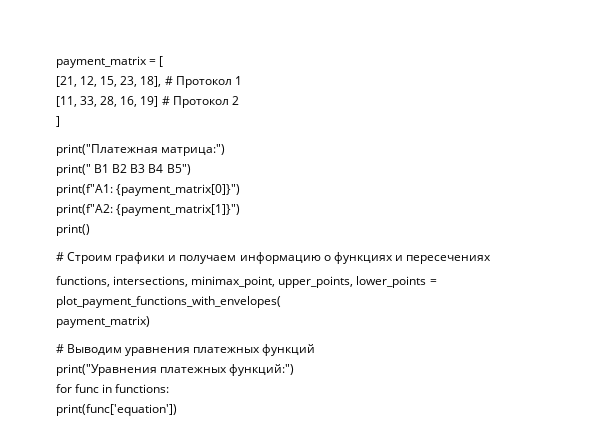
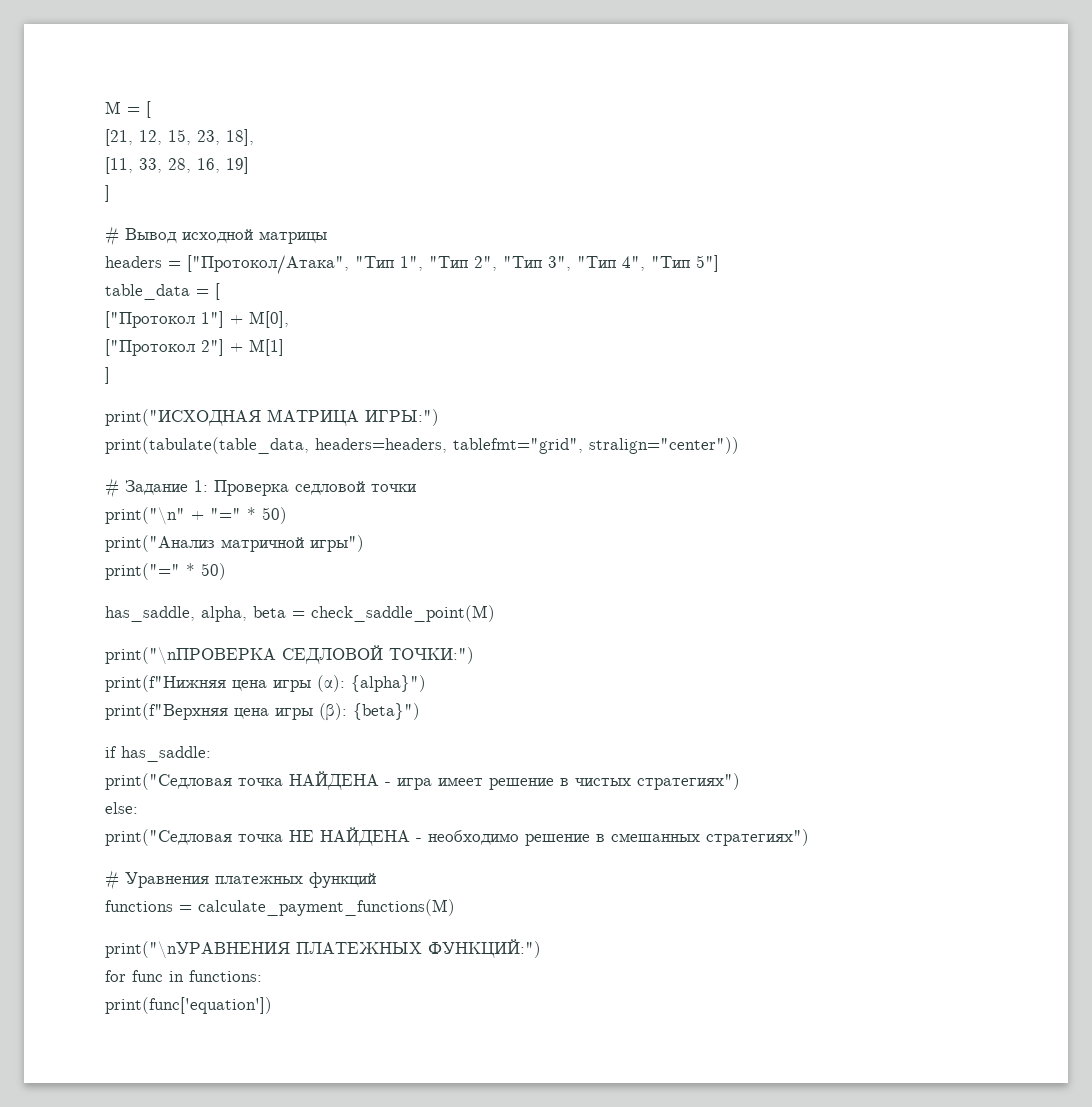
[56,56,147,68] payment_matrix -> [105,101,121,114] M
[164,76,242,88] # Протокол 1 -> (254, 137) none
[161,96,239,108] [56,116,60,127] [56,144,226,156] [56,164,191,176] [56,184,241,196] [56,204,241,216] [56,224,90,236] [56,252,491,264] [56,276,437,288] [56,296,281,308] [56,316,150,328] [56,344,191,356] # Протокол 2 // ] // print("Платежная матрица:") // print(" B1 B2 B3 B4 B5") // print(f"A1: {payment_matrix[0]}") // print(f"A2: {payment_matrix[1]}") // print() // # Строим графики и получаем информацию о функциях и пересечениях // functions, intersections, minimax_point, upper_points, lower_points = plot_payment_functions_with_envelopes( // payment_matrix) // # Выводим уравнения -> [105,185,110,202] [105,226,327,246] [105,255,719,274] [105,283,220,300] [105,311,289,328] [105,339,284,356] [105,367,110,384] [105,409,439,426] [105,437,739,454] [105,478,416,498] [105,507,287,525] [105,535,364,552] [105,563,226,580] [105,605,495,622] [105,645,474,665] [105,675,426,692] [105,703,420,721] [105,746,211,762] [105,771,740,790] [105,802,138,814] [105,827,809,846] [105,870,209,890] // ] // # Вывод исходной матрицы // headers = ["Протокол/Атака", "Тип 1", "Тип 2", "Тип 3", "Тип 4", "Тип 5"] // table_data = [ // ["Протокол 1"] + M[0], // ["Протокол 2"] + M[1] // ] // print("ИСХОДНАЯ МАТРИЦА ИГРЫ:") // print(tabulate(table_data, headers=headers, tablefmt="grid", stralign="center")) // # Задание 1: Проверка седловой точки // print("\n" + "=" * 50) // print("Анализ матричной игры") // print("=" * 50) // has_saddle, alpha, beta = check_saddle_point(M) // print("\nПРОВЕРКА СЕДЛОВОЙ ТОЧКИ:") // print(f"Нижняя цена игры (α): {alpha}") // print(f"Верхняя цена игры (β): {beta}") // if has_saddle: // print("Седловая точка НАЙДЕНА - игра имеет решение в чистых стратегиях") // else: // print("Седловая точка НЕ НАЙДЕНА - необходимо решение в смешанных стратегиях") // # Уравнения
[56,364,295,376] print("Уравнения платежных функций:") -> [105,899,455,916] [105,939,541,959] functions = calculate_payment_functions(M) // print("\nУРАВНЕНИЯ ПЛАТЕЖНЫХ ФУНКЦИЙ:")

